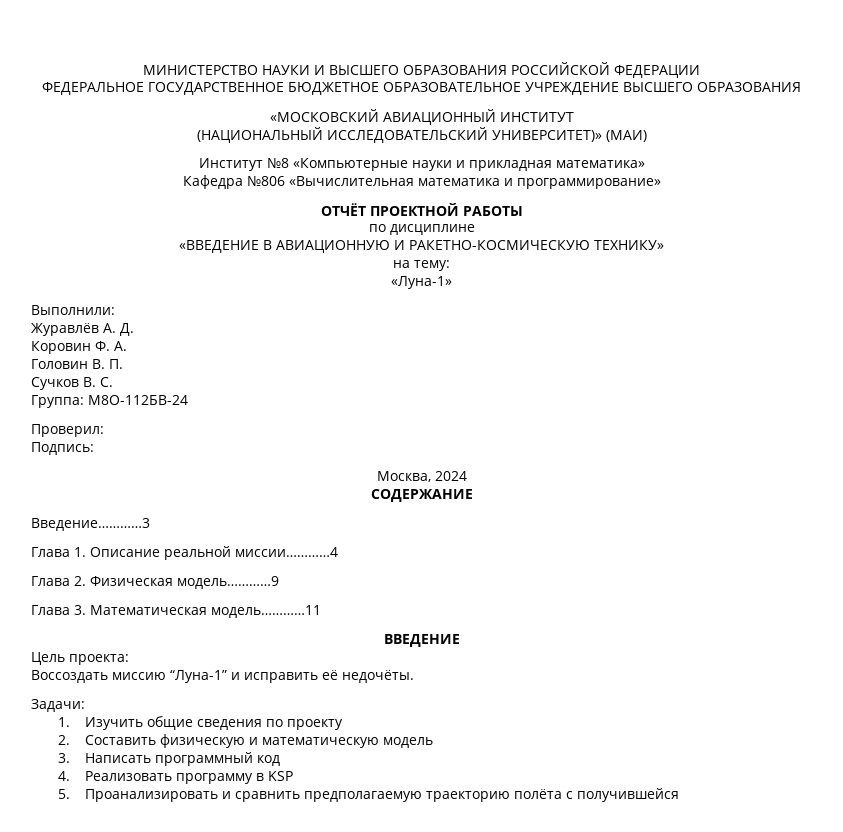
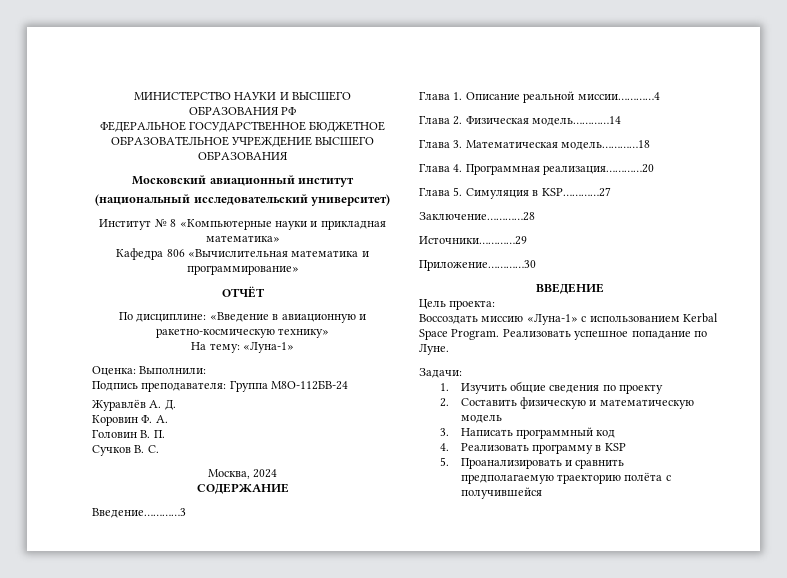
[511,62,700,78] РОССИЙСКОЙ ФЕДЕРАЦИИ -> [281,107,297,115] РФ
[269,109,574,125] [196,127,647,143] «МОСКОВСКИЙ АВИАЦИОННЫЙ ИНСТИТУТ // (НАЦИОНАЛЬНЫЙ ИССЛЕДОВАТЕЛЬСКИЙ УНИВЕРСИТЕТ)» (МАИ) -> [132,175,354,187] [95,194,390,206] Московский авиационный институт // (национальный исследовательский университет)
[266,158,289,168] №8 -> [154,219,177,228] № 8
[246,176,285,186] №806 -> [166,249,185,257] 806
[369,203,523,216] [368,224,475,235] [179,240,664,253] [393,260,410,268] ПРОЕКТНОЙ РАБОТЫ // по дисциплине // «ВВЕДЕНИЕ В АВИАЦИОННУЮ И РАКЕТНО-КОСМИЧЕСКУЮ ТЕХНИКУ» // на -> [119,312,366,323] [155,328,330,338] [191,342,207,350] // По дисциплине: «Введение в авиационную и ракетно-космическую технику» // На
(450, 265) // -> (240, 348) none
(452, 282) none -> [92,366,136,376] Оценка:
(115, 310) none -> [92,380,349,392] // Подпись преподавателя: Группа М8О-112БВ-24
[31,395,188,408] [31,424,104,437] [31,442,94,455] // Группа: М8О-112БВ-24 // Проверил: // Подпись: -> (159, 449) none
[177,576,279,589] модель…………9 -> [532,116,622,126] модель…………14
[211,605,321,618] модель…………11 -> [561,140,651,150] [419,164,655,175] [419,187,611,199] [419,212,535,221] [419,236,527,245] [419,260,536,271] модель…………18 // Глава 4. Программная реализация…………20 // Глава 5. Симуляция в KSP…………27 // Заключение…………28 // Источники…………29 // Приложение…………30
[170,670,414,683] “Луна-1” и исправить её недочёты. -> [526,313,718,325] [419,329,707,340] [419,343,449,355] «Луна-1» с использованием Kerbal Space Program. Реализовать успешное попадание по Луне.

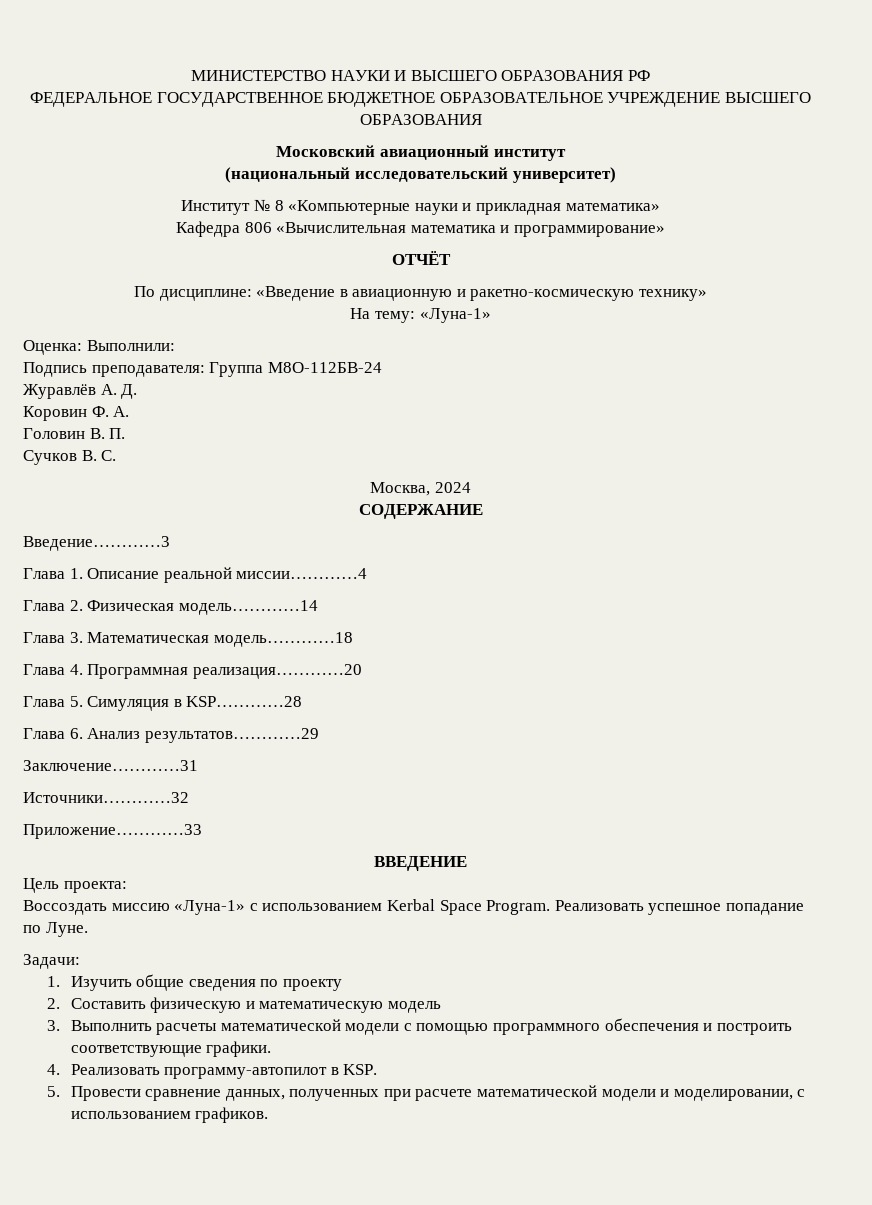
[541,187,611,197] [419,212,535,221] [419,236,527,245] [419,260,536,271] KSP…………27 // Заключение…………28 // Источники…………29 // Приложение…………30 -> [186,696,303,707] [23,728,319,743] [23,760,198,771] [23,792,189,803] [23,824,202,839] KSP…………28 // Глава 6. Анализ результатов…………29 // Заключение…………31 // Источники…………32 // Приложение…………33
[460,427,616,439] [439,443,626,454] [439,457,625,469] [460,472,671,484] [460,487,542,499] Написать программный код // 4. Реализовать программу в KSP // 5. Проанализировать и сравнить предполагаемую траекторию полёта с получившейся -> [70,1018,792,1035] [70,1041,272,1057] [46,1064,378,1079] [46,1085,806,1101] [70,1107,269,1123] Выполнить расчеты математической модели с помощью программного обеспечения и построить соответствующие графики. // 4. Реализовать программу-автопилот в KSP. // 5. Провести сравнение данных, полученных при расчете математической модели и моделировании, с использованием графиков.

